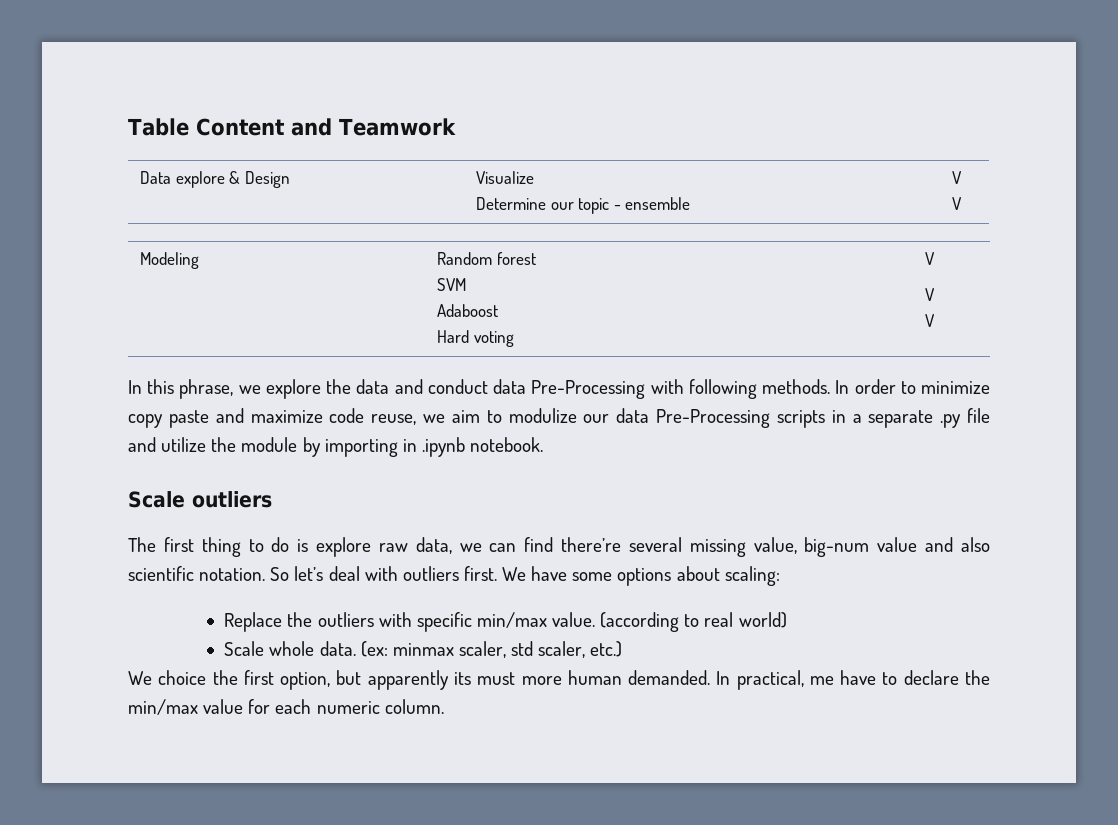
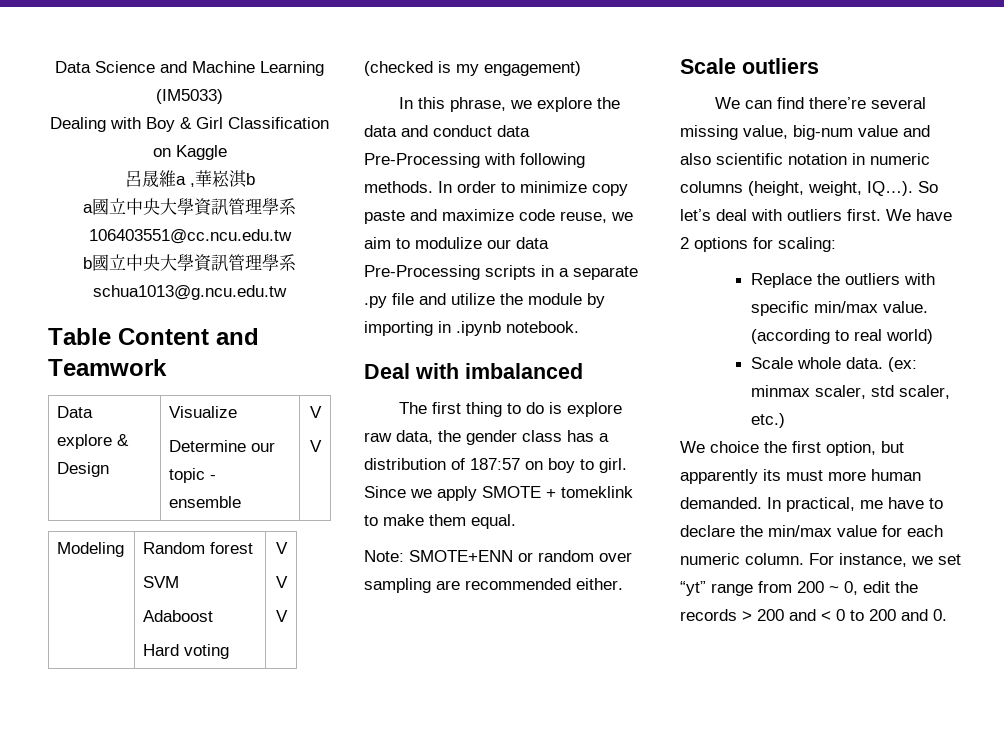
(128, 127) none -> [55,61,324,76] [156,89,223,104] [50,117,329,132] [152,145,227,160] [124,170,255,188] [83,198,296,216] [88,229,292,244] [83,254,296,272] [93,285,287,300] Data Science and Machine Learning (IM5033) // Dealing with Boy & Girl Classification on Kaggle // 呂晟維a ,華崧淇b // a國立中央大學資訊管理學系106403551@cc.ncu.edu.tw // b國立中央大學資訊管理學系schua1013@g.ncu.edu.tw //
(935, 320) none -> [364,61,581,76] // (checked is my engagement)
[128,491,272,508] Scale outliers -> [364,363,583,379] Deal with imbalanced
[459,543,482,552] we -> [438,430,609,445] [364,458,627,473] [364,486,633,501] [364,514,516,529] [364,550,632,562] [364,578,623,593] [680,58,819,74] [714,97,740,109] the gender class has a distribution of 187:57 on boy to girl. Since we apply SMOTE + tomeklink to make them equal. // Note: SMOTE+ENN or random over sampling are recommended either. // Scale outliers // We
[199,568,266,581] notation. -> [788,153,930,165] [680,181,913,196] notation in numeric columns (height, weight, IQ…).
[572,566,720,586] some options about -> [680,237,773,252] 2 options for
(444, 706) none -> [809,553,961,567] [680,581,918,596] [680,609,947,621] For instance, we set “yt” range from 200 ~ 0, edit the records > 200 and < 0 to 200 and 0.

